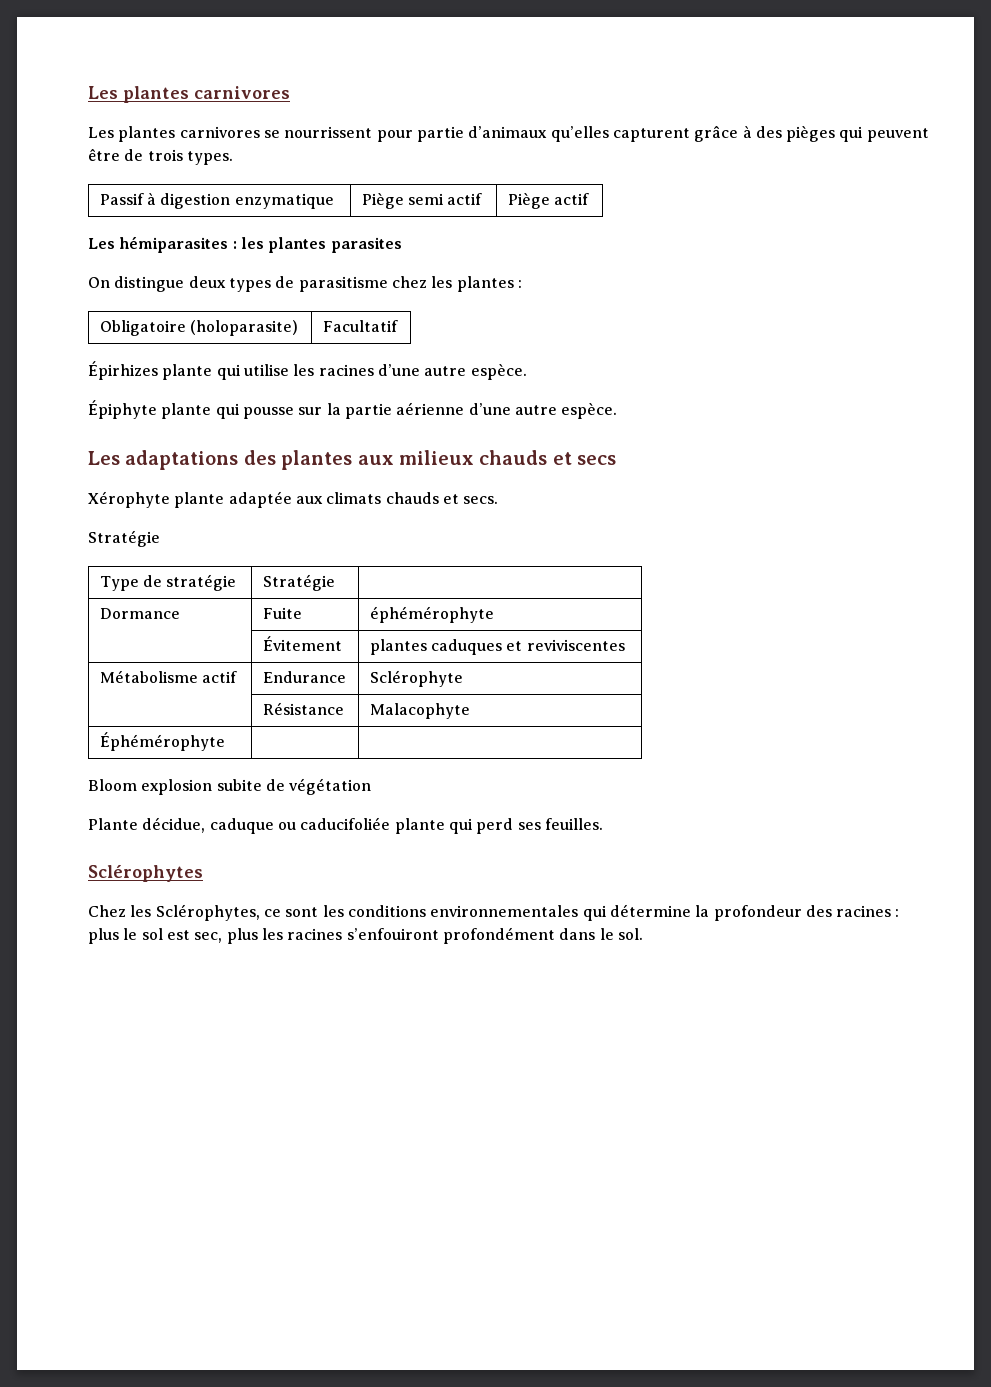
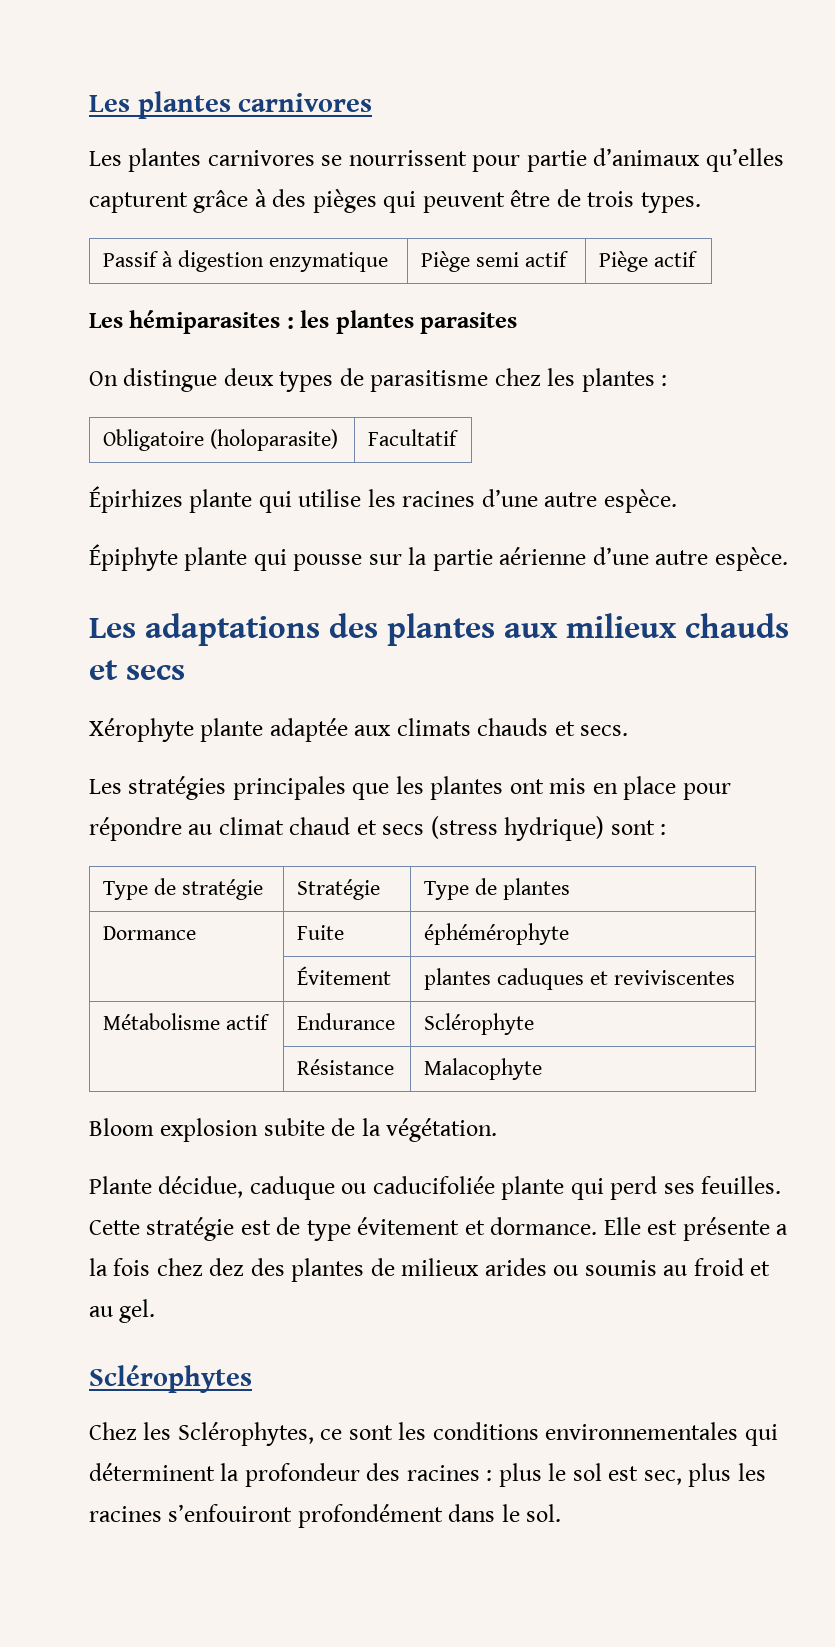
[88,530,160,547] Stratégie -> [89,776,731,800] [89,816,667,841] Les stratégies principales que les plantes ont mis en place pour répondre au climat chaud et secs (stress hydrique) sont :
(335, 582) none -> [424,878,570,900] Type de plantes
[99,732,225,751] // Éphémérophyte | | -> (543, 1069) none
[289,778,372,795] végétation -> [361,1118,498,1142] la végétation.
(603, 824) none -> [89,1217,789,1241] [89,1258,771,1282] [89,1299,156,1323] Cette stratégie est de type évitement et dormance. Elle est présente a la fois chez dez des plantes de milieux arides ou soumis au froid et au gel.
[609,904,691,917] détermine -> [89,1463,215,1481] déterminent

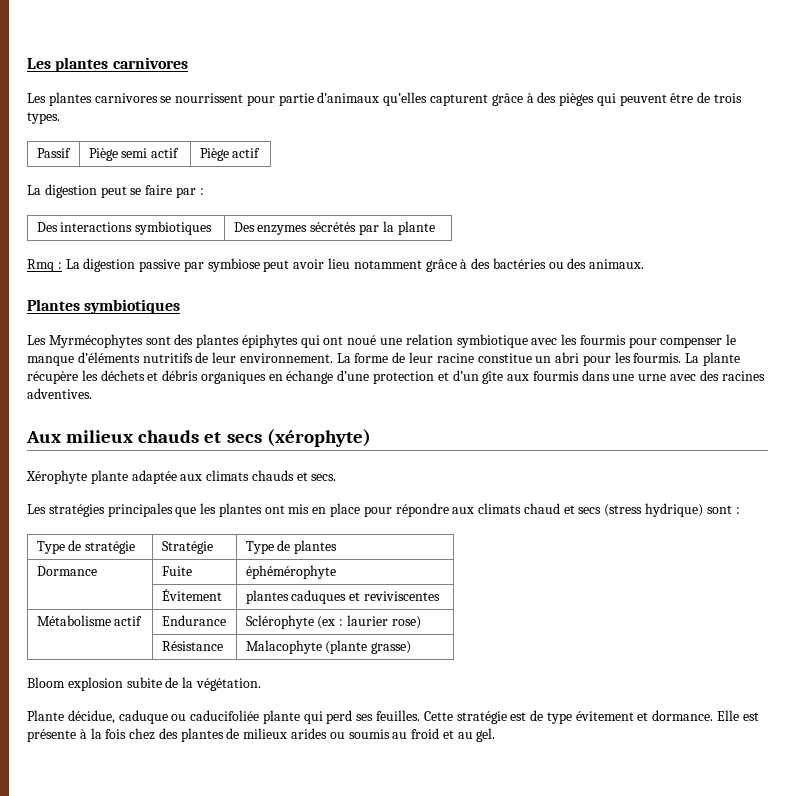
[161,250,388,272] à digestion enzymatique -> (71, 153) none
[89,310,518,334] [89,368,668,392] [103,429,338,451] [368,429,460,446] [89,486,677,513] [89,544,788,571] [89,613,558,646] Les hémiparasites : les plantes parasites // On distingue deux types de parasitisme chez les plantes : // Obligatoire (holoparasite) | Facultatif // Épirhizes plante qui utilise les racines d’une autre espèce. // Épiphyte plante qui pousse sur la partie aérienne d’une autre espèce. // Les adaptations des plantes aux -> [27,184,204,198] [36,221,213,235] [233,221,435,235] [27,258,645,272] [27,299,181,314] [27,334,737,348] [27,352,741,366] [27,370,765,384] [27,388,92,399] [26,431,61,443] La digestion peut se faire par : // Des interactions symbiotiques | Des enzymes sécrétés par la plante // Rmq : La digestion passive par symbiose peut avoir lieu notamment grâce à des bactéries ou des animaux. // Plantes symbiotiques // Les Myrmécophytes sont des plantes épiphytes qui ont noué une relation symbiotique avec les fourmis pour compenser le manque d’éléments nutritifs de leur environnement. La forme de leur racine constitue un abri pour les fourmis. La plante récupère les déchets et débris organiques en échange d’une protection et d’un gîte aux fourmis dans une urne avec des racines adventives. // Aux
(185, 672) none -> [266,429,371,447] (xérophyte)
[188,817,284,835] au climat -> [452,503,522,514] aux climats
(535, 1024) none -> [317,615,421,629] (ex : laurier rose)
(543, 1069) none -> [325,640,412,654] (plante grasse)
[776,1224,789,1235] a -> [79,729,87,739] à
[209,1258,245,1276] dez -> (156, 734) none
[89,1365,252,1393] [89,1422,778,1446] [89,1463,766,1487] [89,1504,562,1528] // Sclérophytes // Chez les Sclérophytes, ce sont les conditions environnementales qui déterminent la profondeur des racines : plus le sol est sec, plus les racines s’enfouiront profondément dans le sol. -> (496, 735) none

